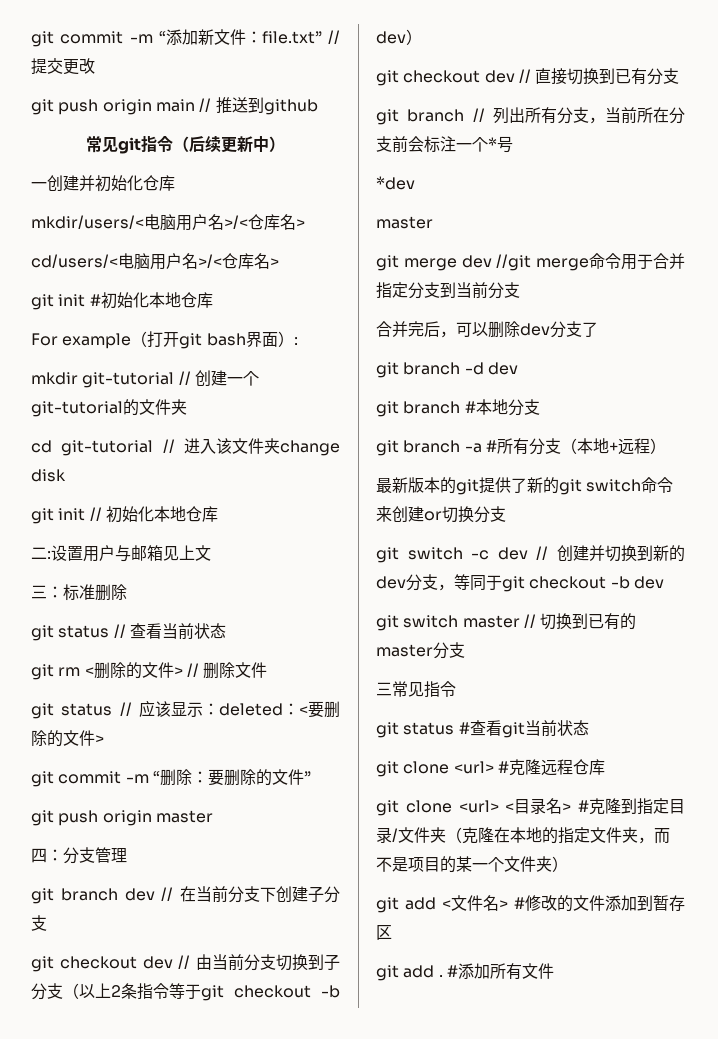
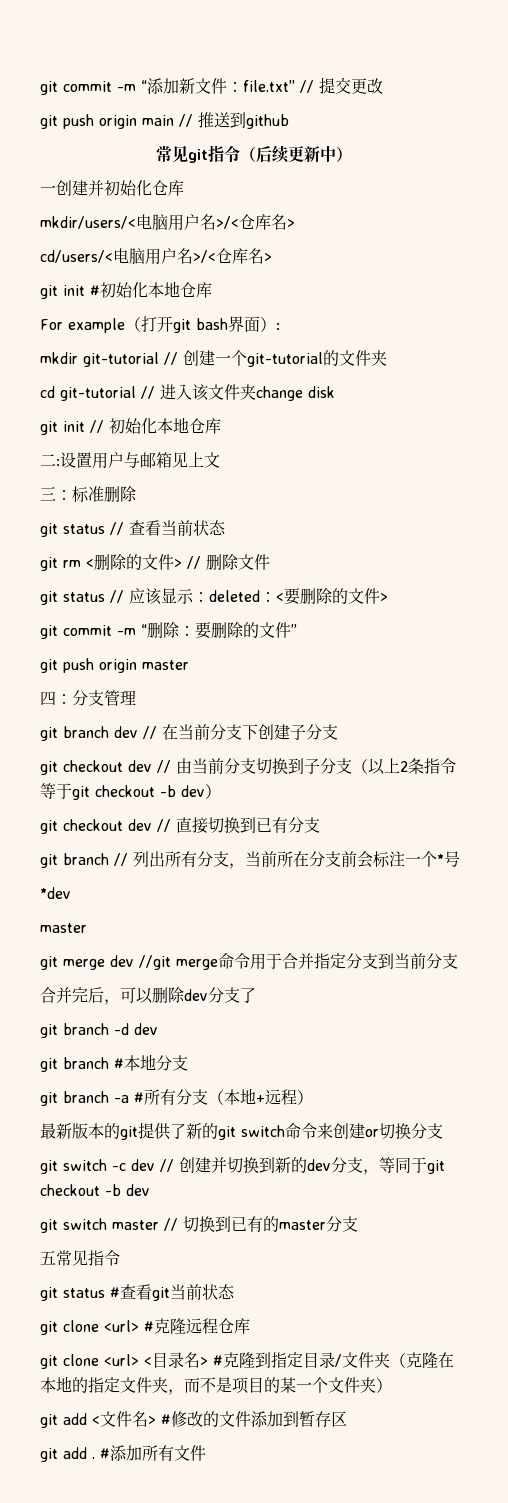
[376,682,392,696] 三 -> [40,1250,56,1265] 五

